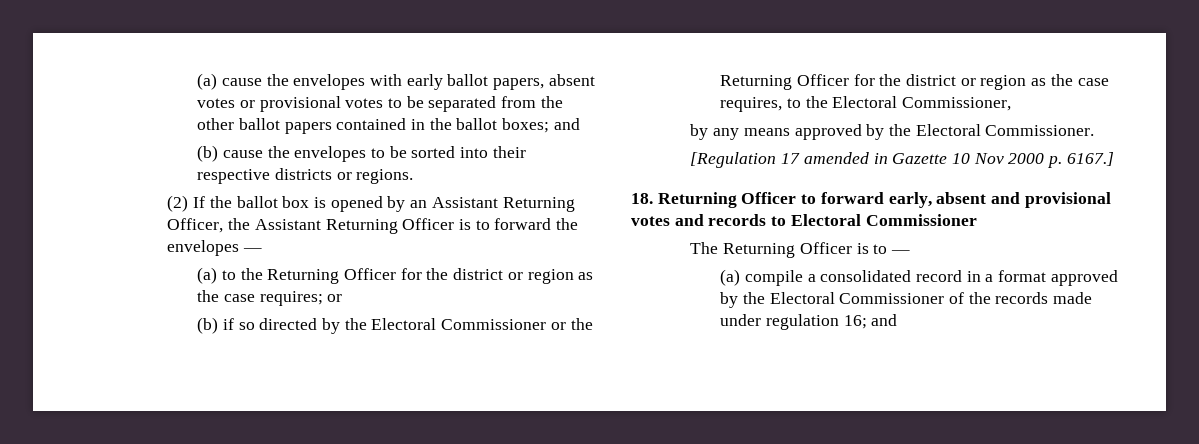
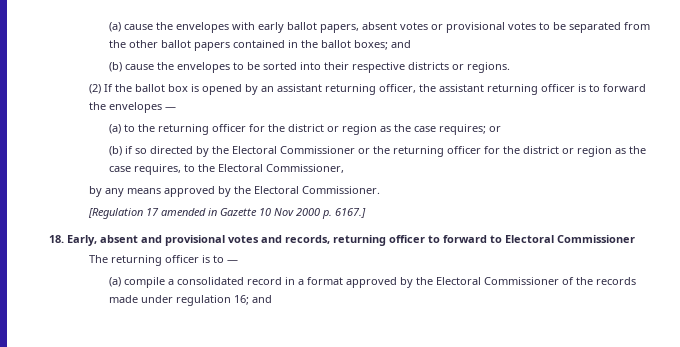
[431,197,575,212] [167,218,455,234] Assistant Returning Officer, the Assistant Returning Officer -> [277,84,576,95] assistant returning officer, the assistant returning officer
[267,268,396,284] Returning Officer -> [158,124,247,135] returning officer
[720,74,849,90] Returning Officer -> [393,146,482,157] returning officer
[657,192,932,208] Returning Officer to forward early, -> [67,235,97,246] Early,
[708,214,767,226] records -> [285,235,487,246] records, returning officer to forward
[723,242,852,258] Returning Officer -> [111,255,200,266] returning officer

